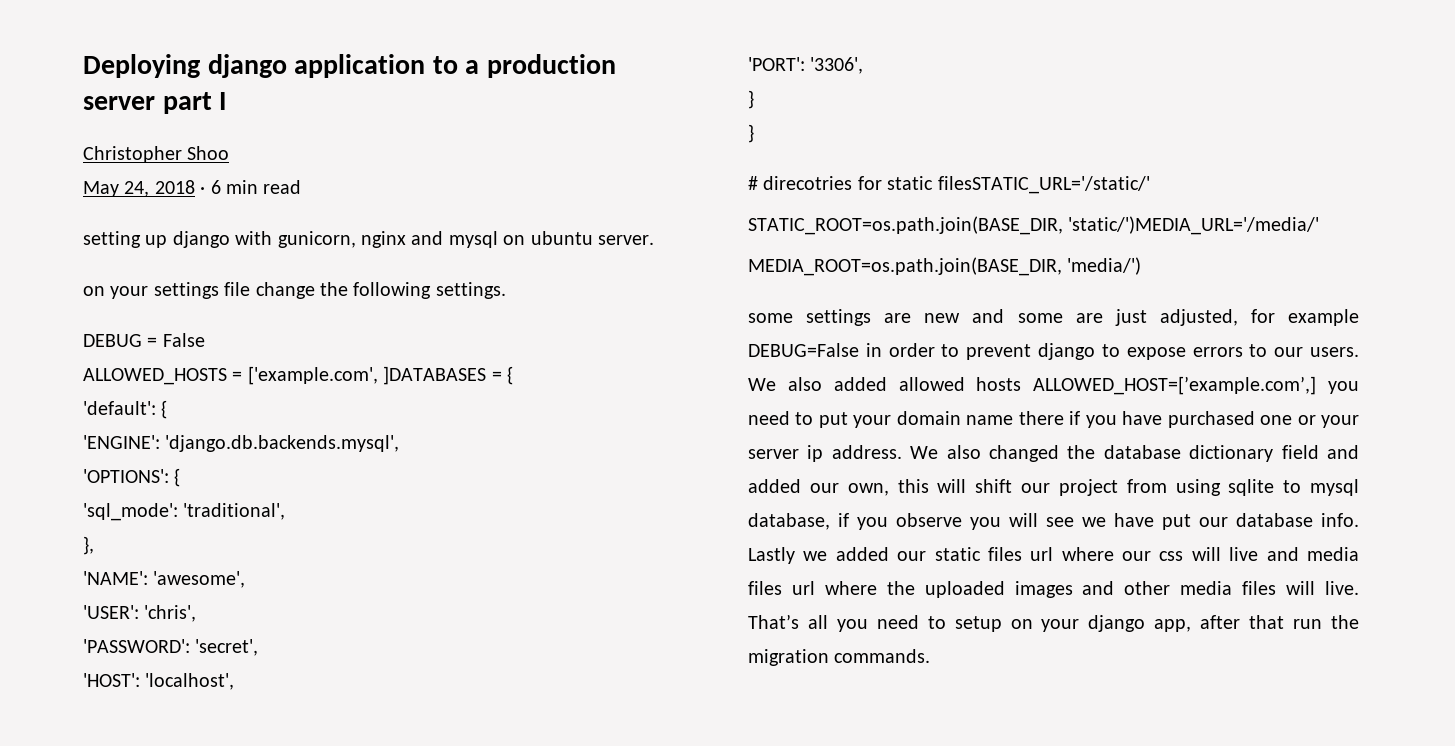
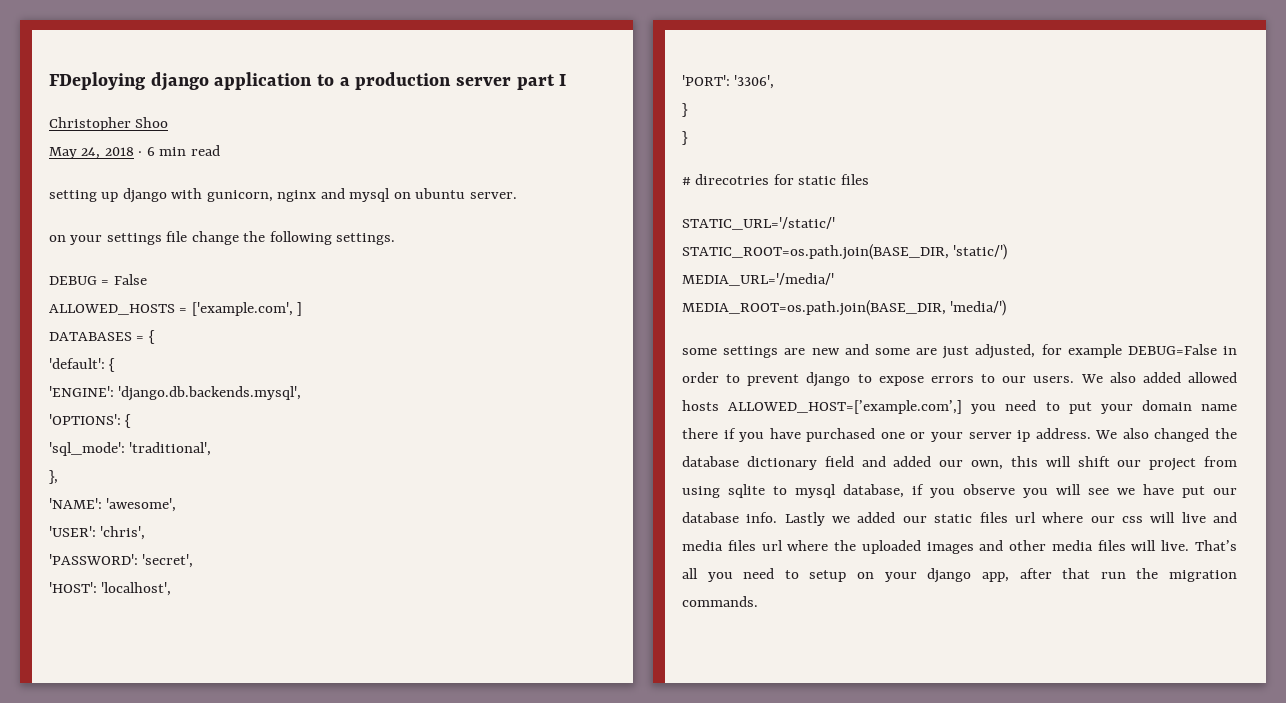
[83,54,200,78] Deploying -> [49,72,145,90] FDeploying
[383,366,487,385] ]DATABASES -> [297,302,303,316] [49,332,132,341] ] // DATABASES
[937,176,1150,194] filesSTATIC_URL='/static/' -> [840,174,869,185] [682,217,835,230] files // STATIC_URL='/static/'
[1068,216,1320,235] 'static/')MEDIA_URL='/media/' -> [953,244,1008,260] [682,273,834,286] 'static/') // MEDIA_URL='/media/'

